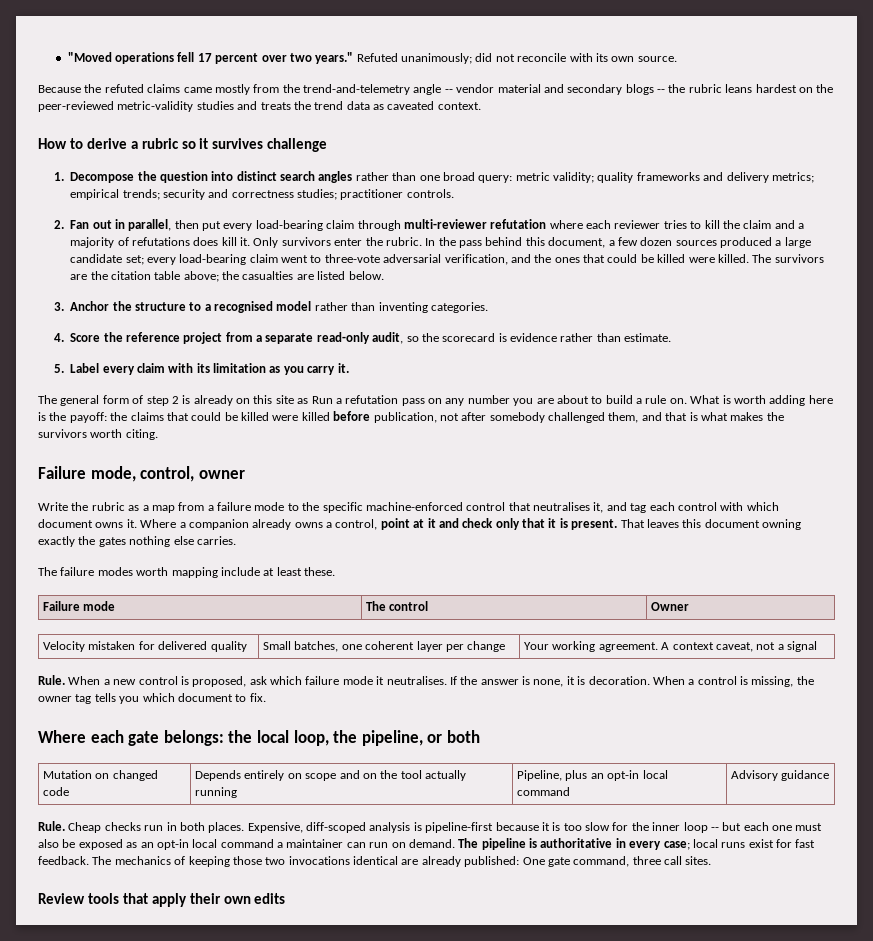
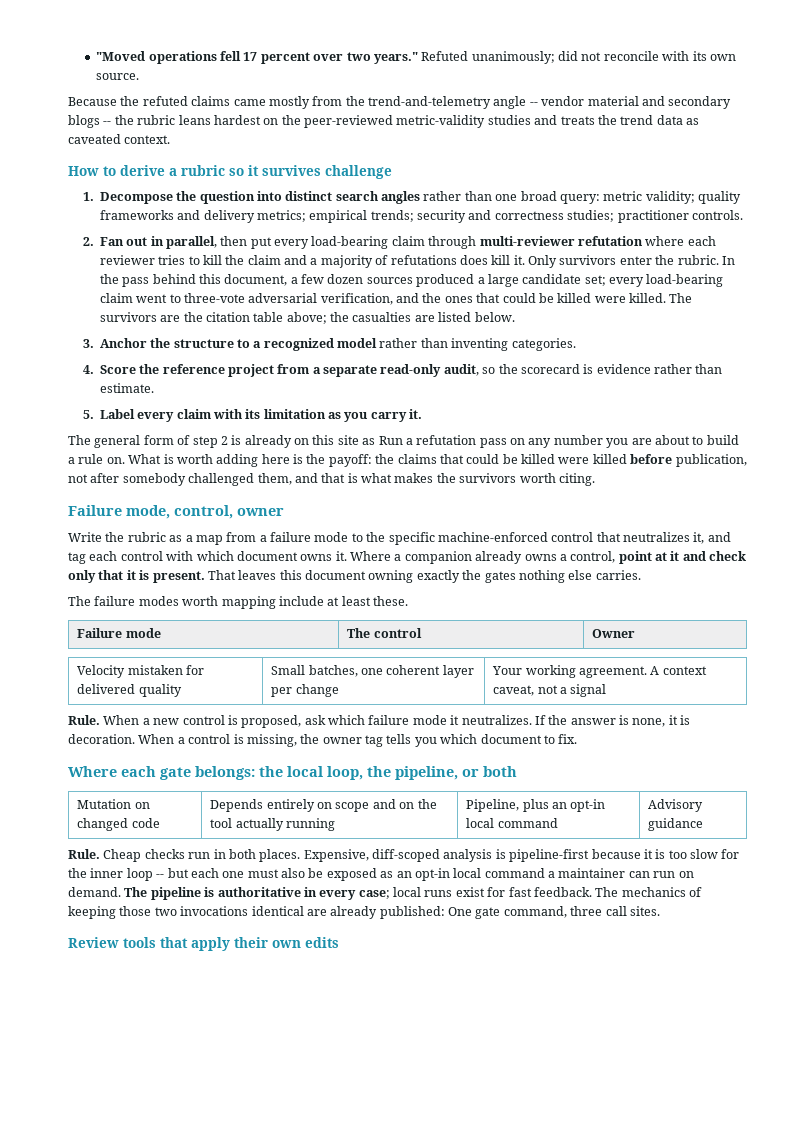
[214,301,274,313] recognised -> [263,338,334,351] recognized
[533,502,590,511] neutralises -> [623,532,690,542] neutralizes
[386,676,447,685] neutralises. -> [461,715,532,725] neutralizes.

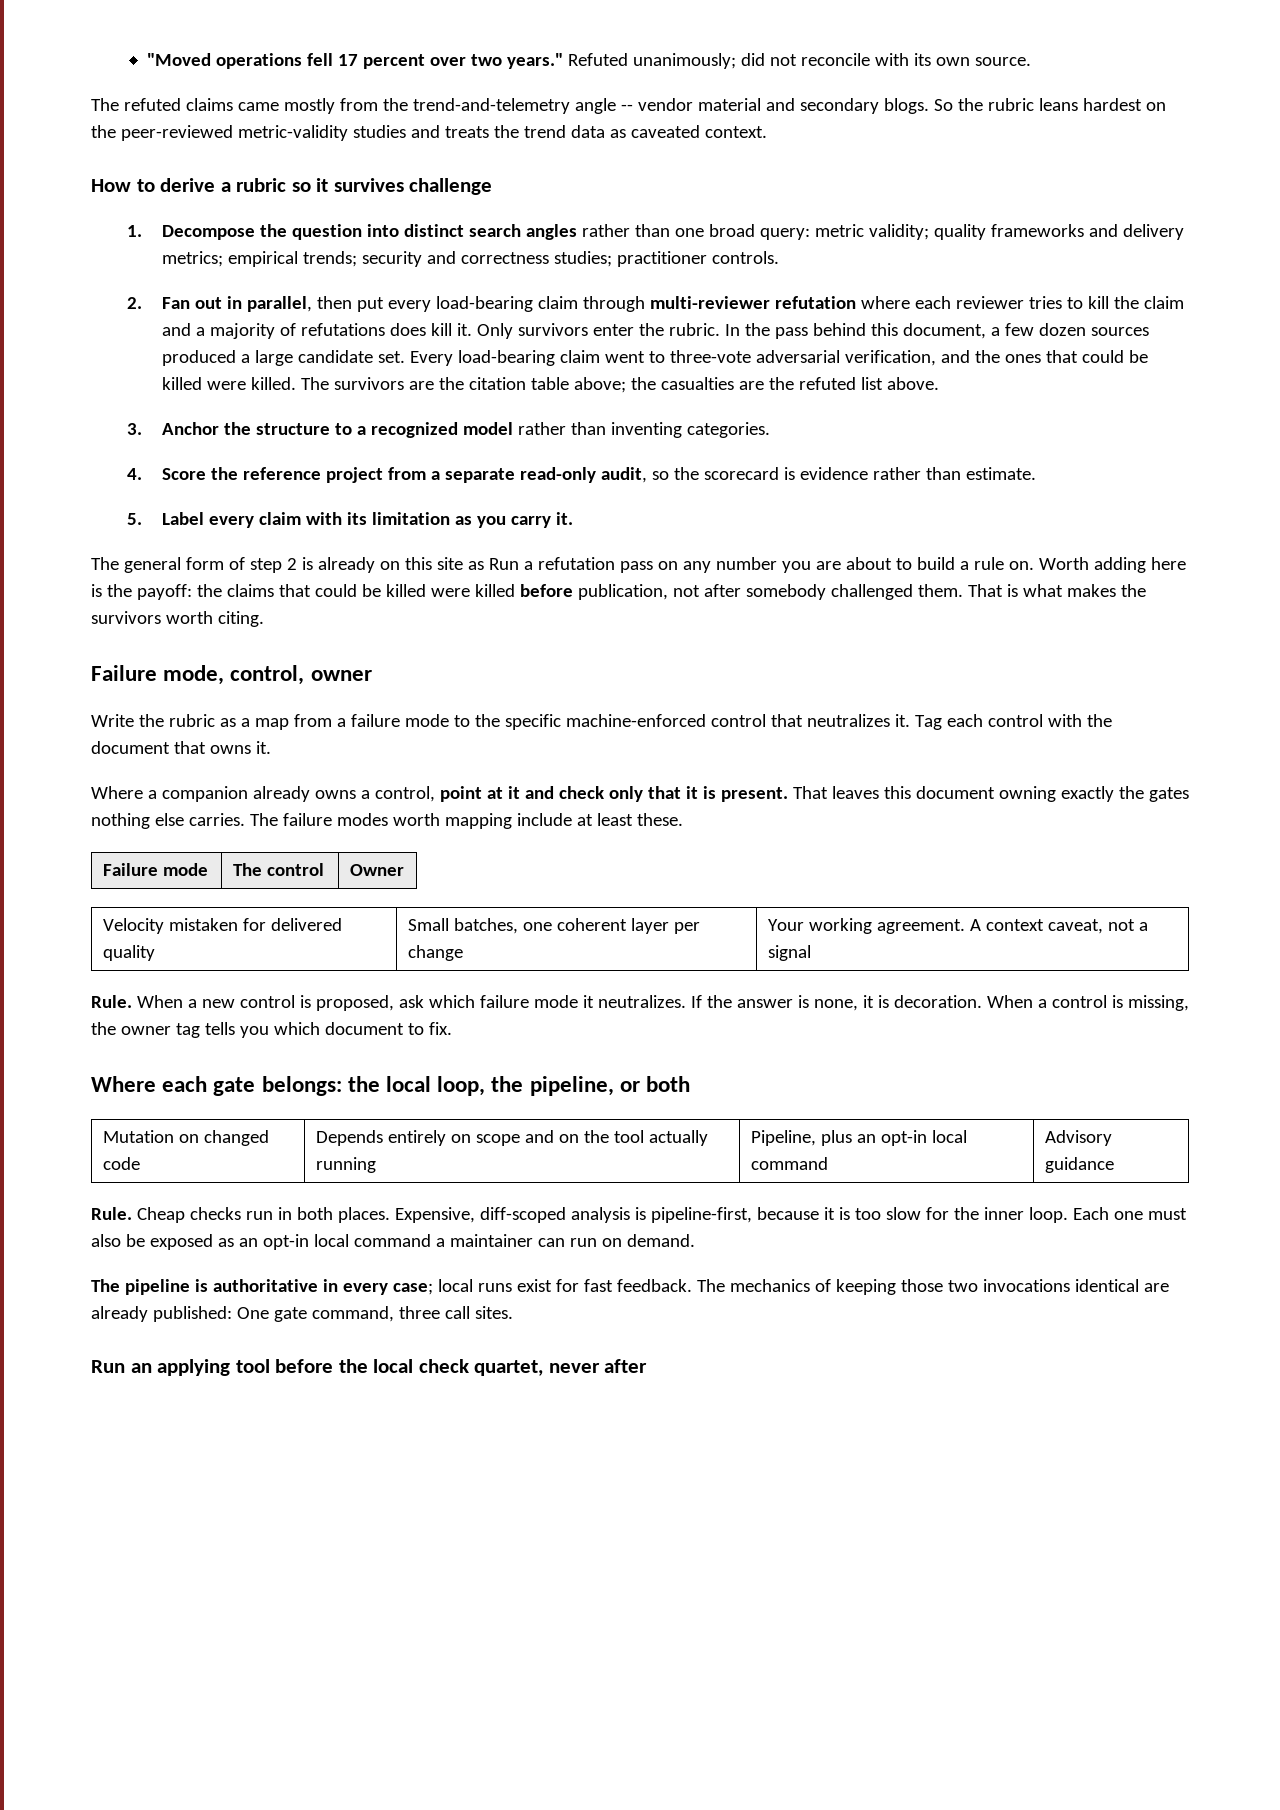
[68,96,140,106] Because the -> [91,98,119,111] The
[68,115,112,128] blogs -- -> [883,98,953,114] blogs. So
[584,275,645,287] set; every -> [378,351,454,366] set. Every
[438,312,515,322] listed below. -> [769,377,940,390] the refuted list above.
[128,454,213,464] What is worth -> [1038,557,1089,570] Worth
[257,473,346,485] them, and that -> [917,584,1003,597] them. That
[693,532,731,544] [68,551,298,564] it, and tag each control with which document -> [894,714,1112,730] [91,741,206,754] it. Tag each control with the document that
(347, 556) none -> (271, 747) //
(641, 575) // -> (245, 819) none
[509,849,590,862] pipeline-first -> [650,1207,752,1223] pipeline-first,
[126,868,219,881] loop -- but each -> [1028,1207,1109,1223] loop. Each
(121, 892) none -> (695, 1240) //
[68,937,339,951] Review tools that apply their own edits -> [91,1359,648,1376] Run an applying tool before the local check quartet, never after

